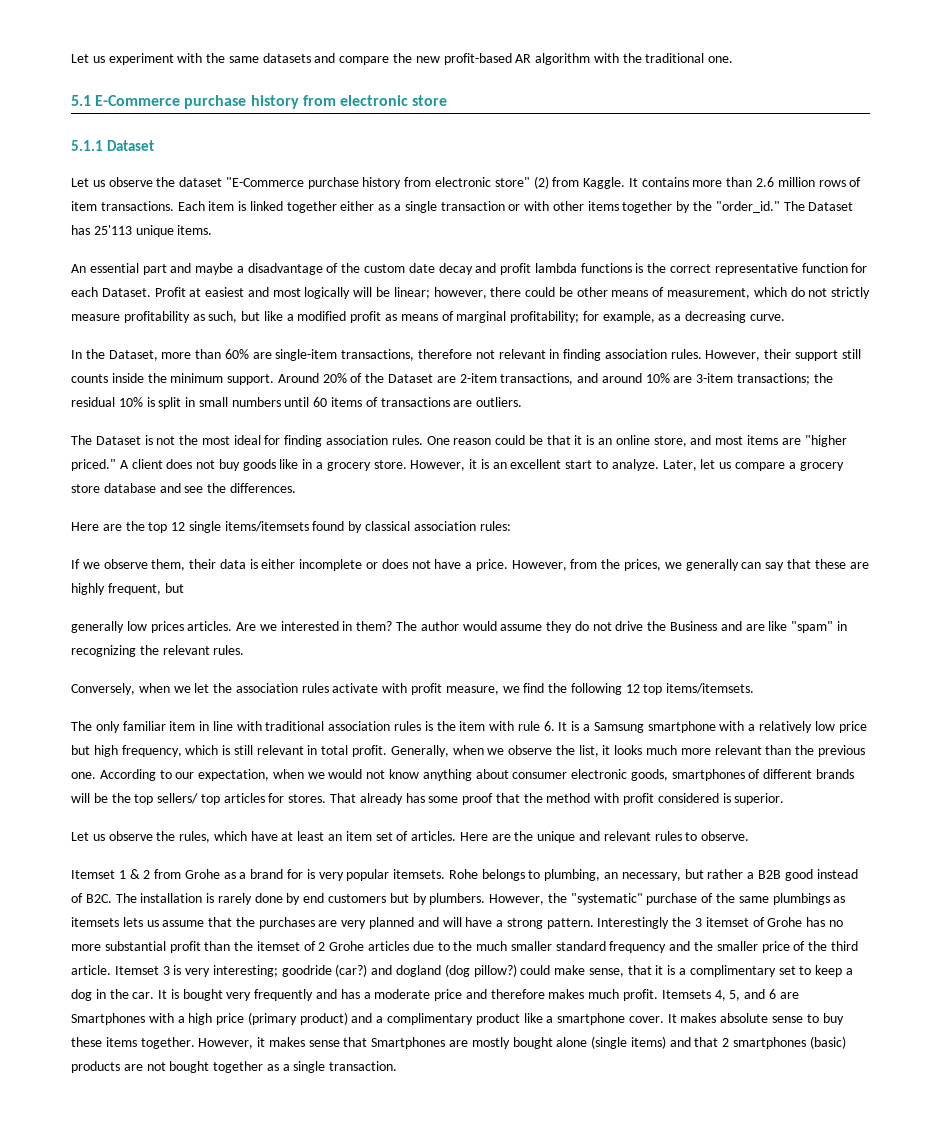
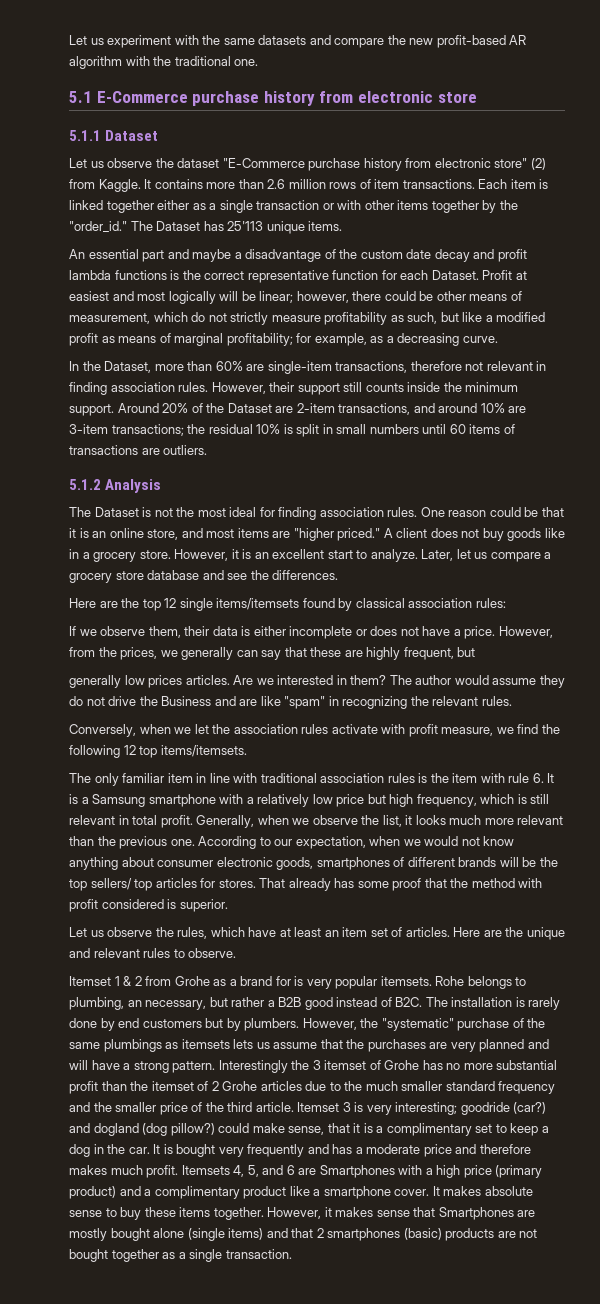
(523, 402) none -> [69,479,162,493] // 5.1.2 Analysis

